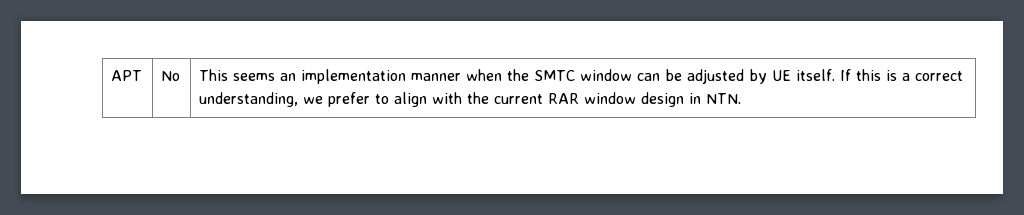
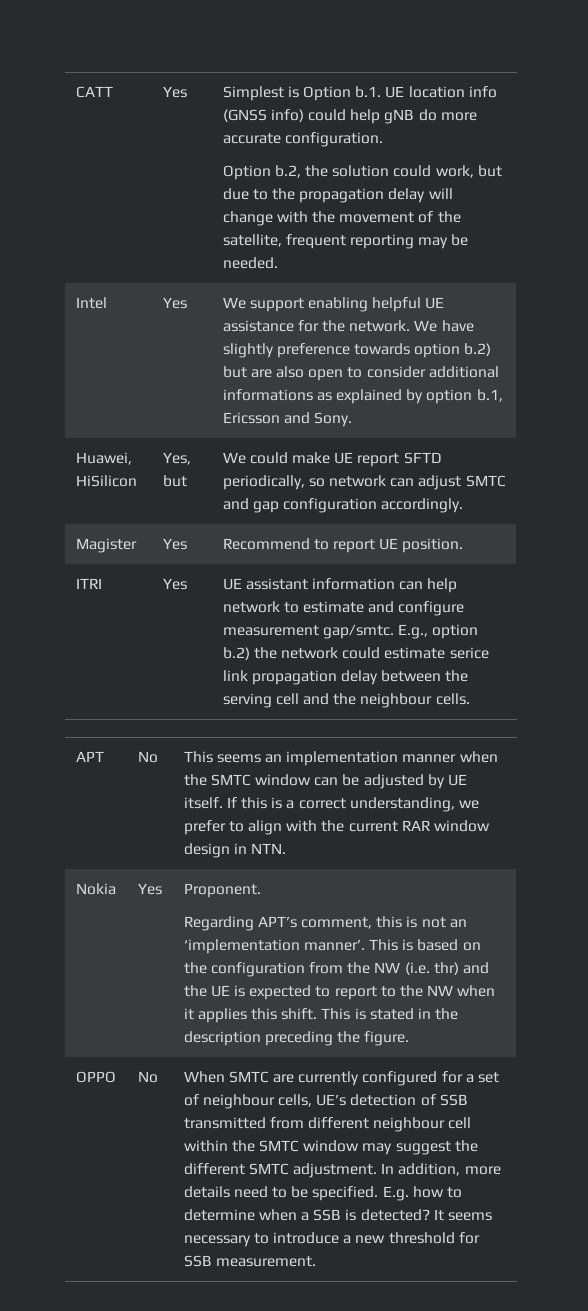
(111, 75) none -> [75,86,113,98] [162,86,187,98] [222,86,497,101] [222,109,477,124] [222,132,383,147] [222,165,502,180] [222,188,453,203] [222,211,461,226] [222,234,469,249] [222,257,278,269] [75,297,107,309] [162,297,187,309] [222,297,445,312] [222,320,474,332] [222,343,492,358] [222,366,499,381] [222,389,503,404] [222,412,352,427] [75,452,132,465] [75,475,137,487] [162,452,191,465] [162,475,187,487] [222,452,442,467] [222,475,506,490] [222,498,464,513] [75,538,137,553] [162,538,187,550] [222,538,464,553] [75,578,102,589] [162,578,187,590] [222,578,458,593] [222,601,465,616] [222,624,479,639] [222,647,489,660] [222,670,469,685] [222,693,470,708] CATT | Yes | Simplest is Option b.1. UE location info (GNSS info) could help gNB do more accurate configuration. // Option b.2, the solution could work, but due to the propagation delay will change with the movement of the satellite, frequent reporting may be needed. // Intel | Yes | We support enabling helpful UE assistance for the network. We have slightly preference towards option b.2) but are also open to consider additional informations as explained by option b.1, Ericsson and Sony. // Huawei, HiSilicon | Yes, but | We could make UE report SFTD periodically, so network can adjust SMTC and gap configuration accordingly. // Magister | Yes | Recommend to report UE position. // ITRI | Yes | UE assistant information can help network to estimate and configure measurement gap/smtc. E.g., option b.2) the network could estimate serice link propagation delay between the serving cell and the neighbour cells. //
(742, 98) none -> [75,883,116,895] [137,883,162,895] [183,883,261,898] [183,916,467,931] [183,939,481,954] [183,962,489,977] [183,985,496,1000] [183,1008,459,1023] [183,1031,410,1046] [75,1071,116,1083] [137,1071,158,1083] [183,1071,499,1086] [183,1094,468,1109] [183,1117,472,1132] [183,1140,478,1155] [183,1163,501,1178] [183,1186,462,1201] [183,1209,492,1221] [183,1232,480,1247] [183,1255,316,1267] // Nokia | Yes | Proponent. // Regarding APT’s comment, this is not an ‘implementation manner’. This is based on the configuration from the NW (i.e. thr) and the UE is expected to report to the NW when it applies this shift. This is stated in the description preceding the figure. // OPPO | No | When SMTC are currently configured for a set of neighbour cells, UE’s detection of SSB transmitted from different neighbour cell within the SMTC window may suggest the different SMTC adjustment. In addition, more details need to be specified. E.g. how to determine when a SSB is detected? It seems necessary to introduce a new threshold for SSB measurement.

